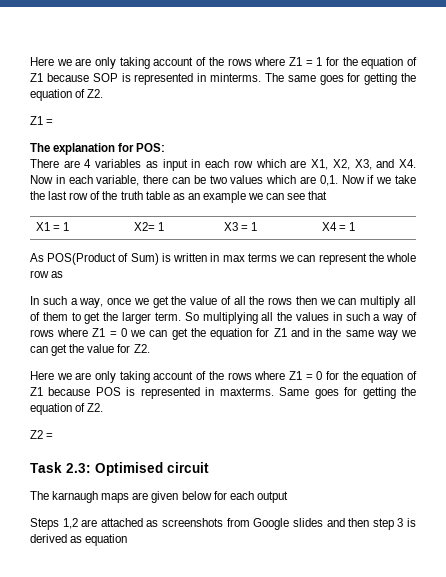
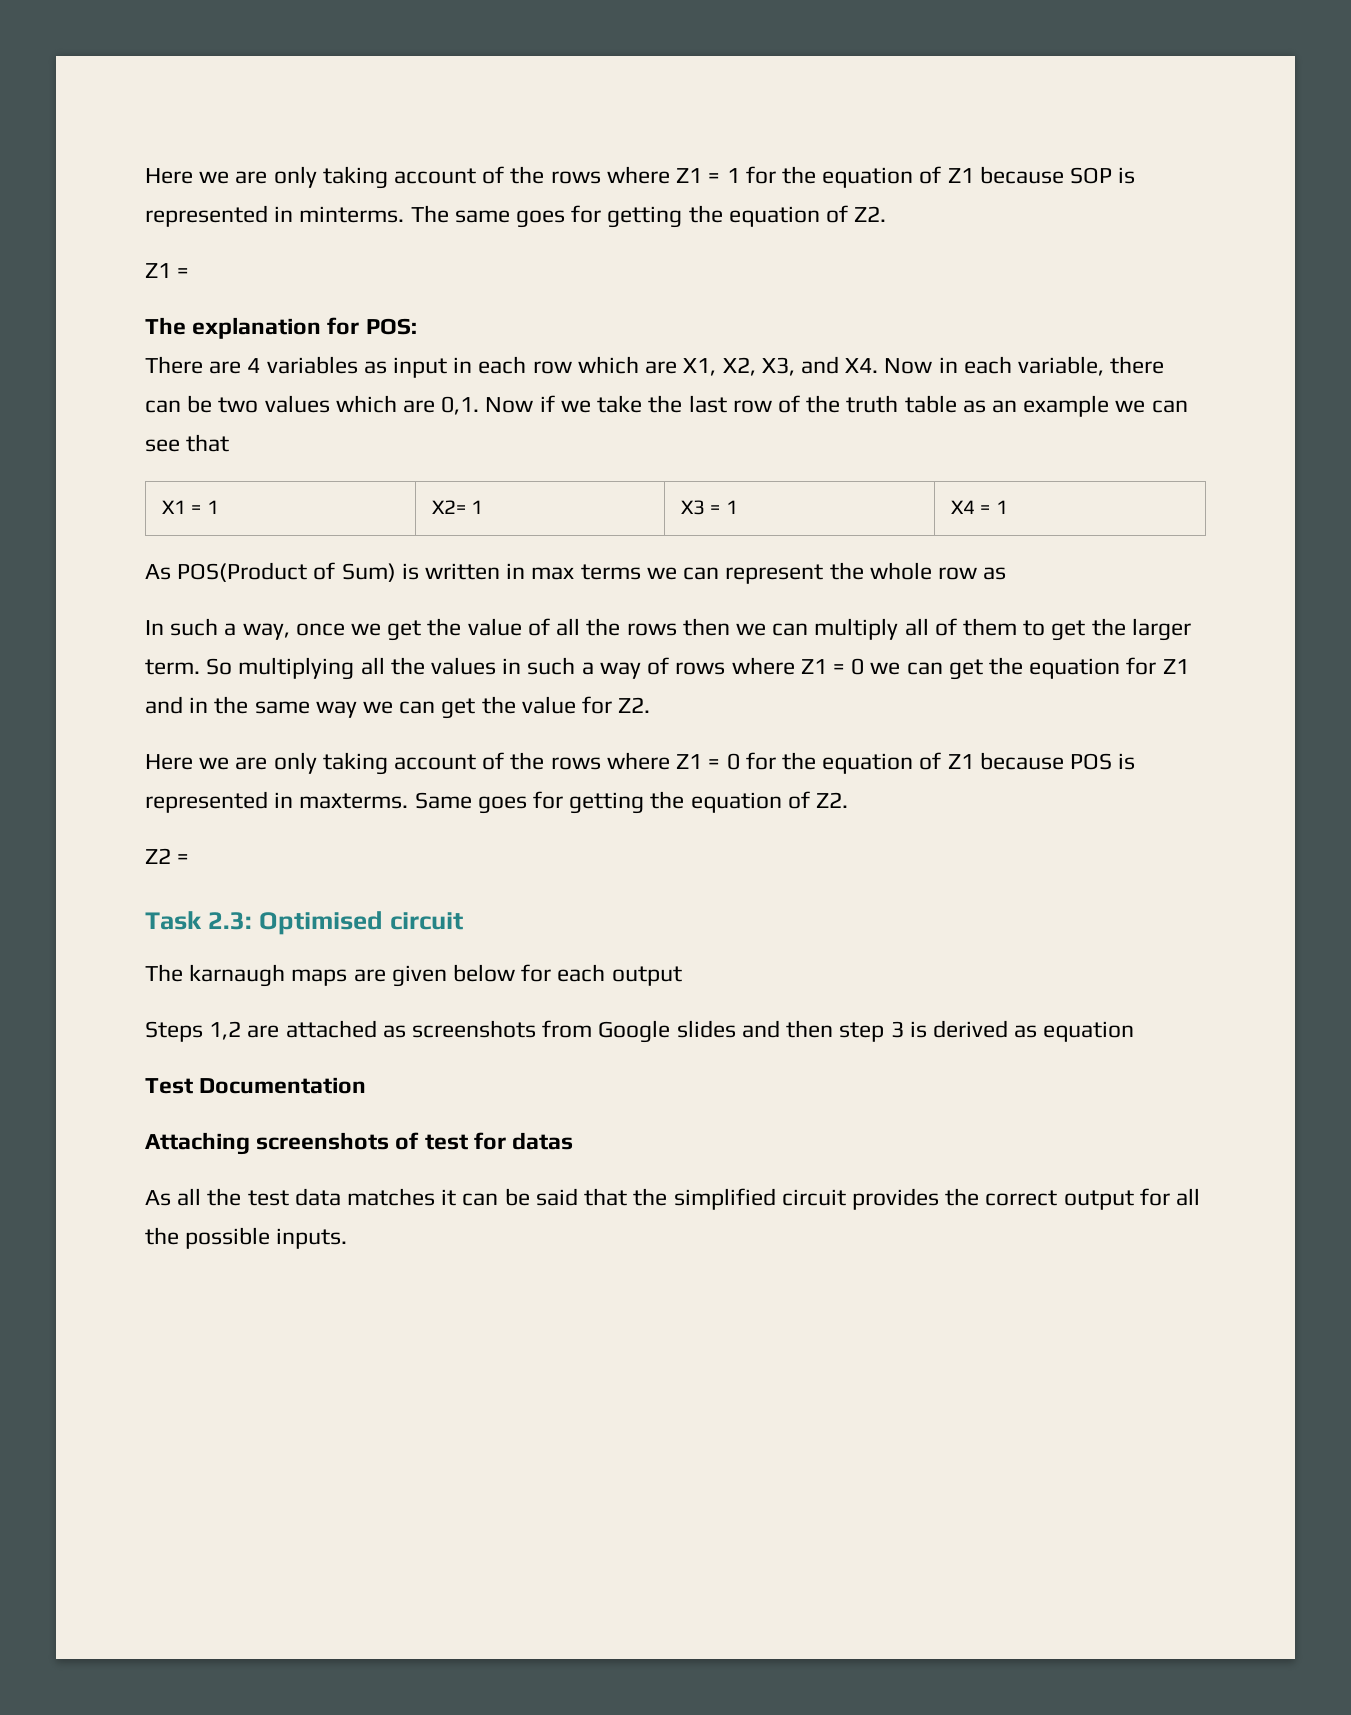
(128, 540) none -> [145,1077,367,1094] [145,1132,574,1155] [145,1188,1200,1210] [145,1227,348,1249] // Test Documentation // Attaching screenshots of test for datas // As all the test data matches it can be said that the simplified circuit provides the correct output for all the possible inputs.

